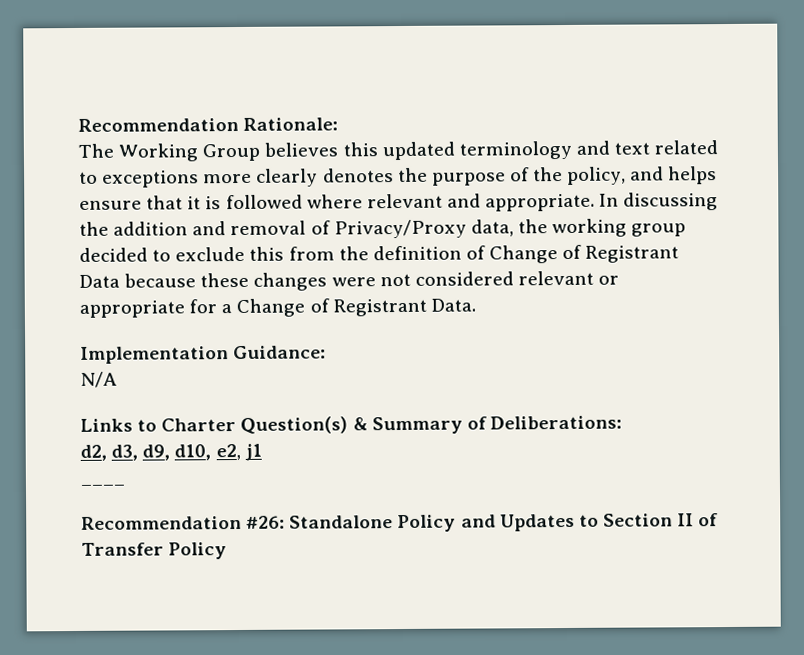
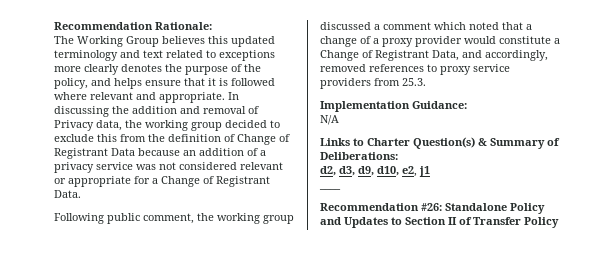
[333,219,467,239] Privacy/Proxy -> [54,120,94,131] Privacy
[200,272,376,291] these changes were -> [183,148,266,156] [54,162,156,173] an addition of a privacy service was
(476, 305) none -> [54,213,294,224] [320,22,532,30] [320,36,560,47] [320,50,548,61] [320,64,510,75] [320,78,426,89] // Following public comment, the working group discussed a comment which noted that a change of a proxy provider would constitute a Change of Registrant Data, and accordingly, removed references to proxy service providers from 25.3.

